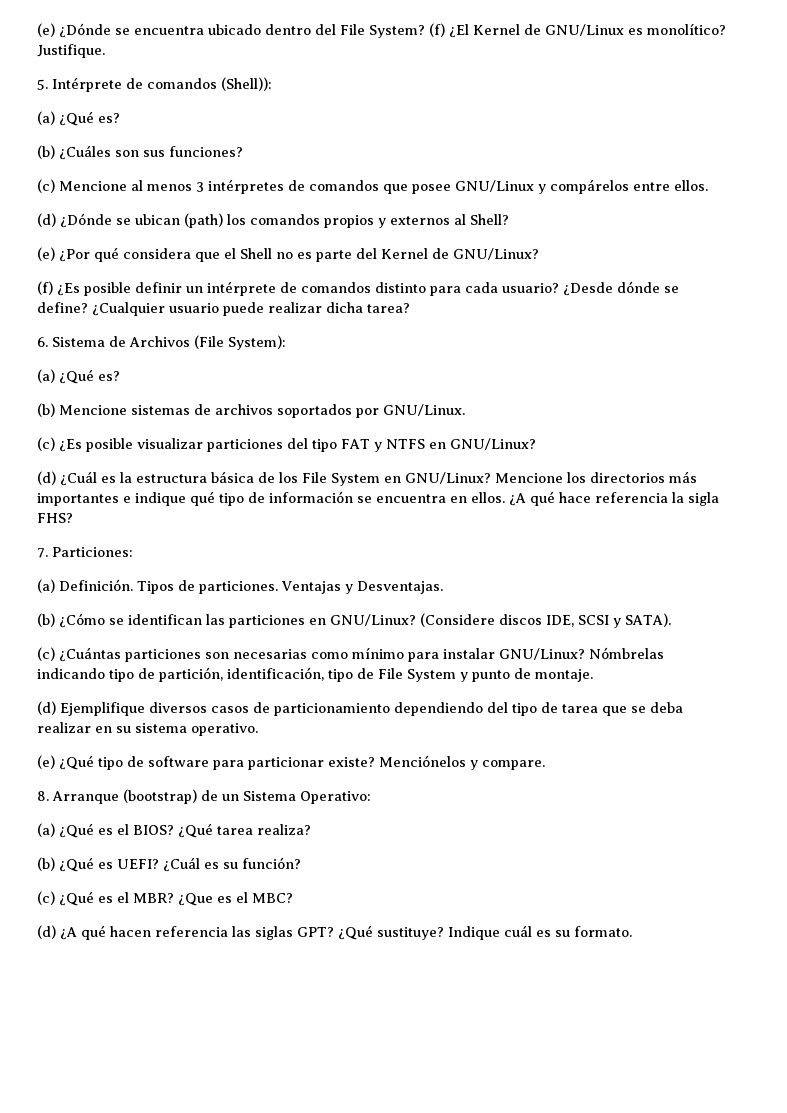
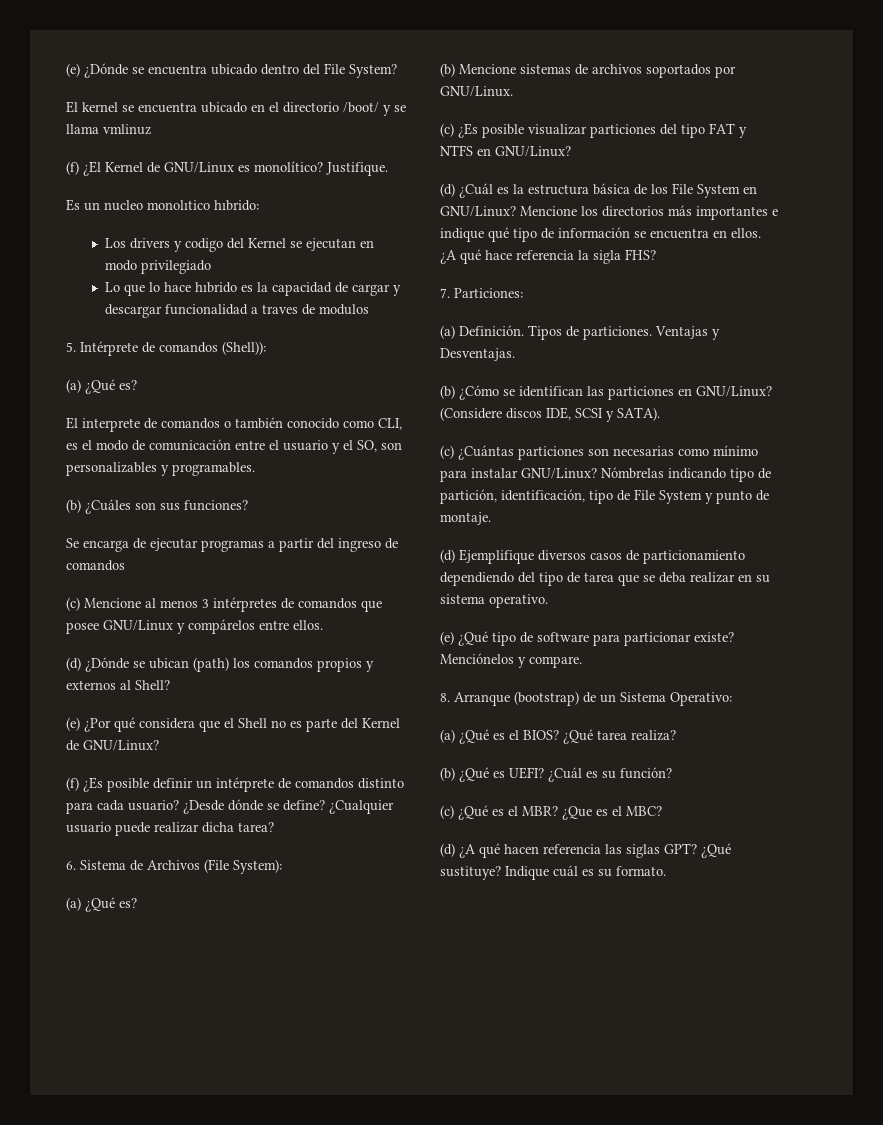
(425, 31) none -> [66,101,406,116] [66,124,151,135] // El kernel se encuentra ubicado en el directorio /boot/ y se llama vmlinuz //
(105, 51) none -> [66,199,259,211] [105,238,375,252] [105,260,212,274] [105,282,402,296] [105,304,370,318] // Es un nucleo monolıtico hıbrido: // Los drivers y codigo del Kernel se ejecutan en modo privilegiado // Lo que lo hace hıbrido es la capacidad de cargar y descargar funcionalidad a traves de modulos
(120, 118) none -> [66,417,402,432] [66,439,402,454] [66,462,255,476] // El interprete de comandos o también conocido como CLI, es el modo de comunicación entre el usuario y el SO, son personalizables y programables.
(243, 151) none -> [66,538,398,552] [66,560,125,571] // Se encarga de ejecutar programas a partir del ingreso de comandos

